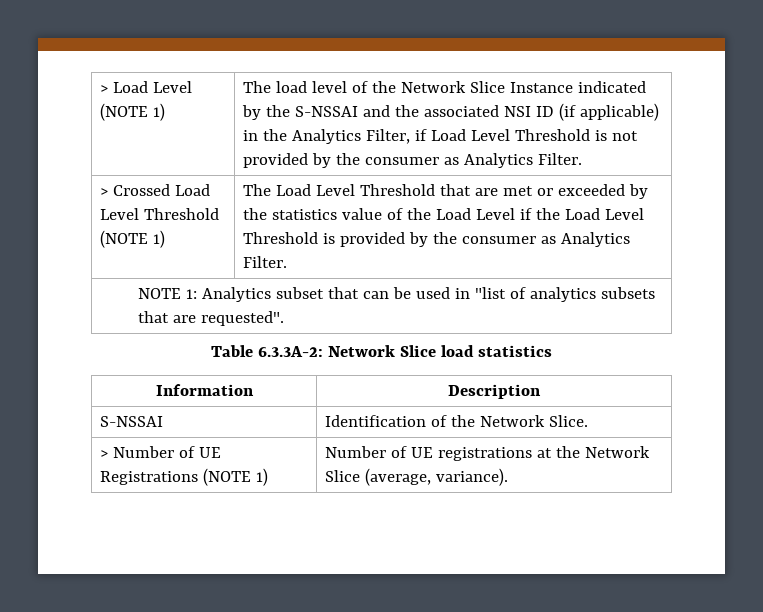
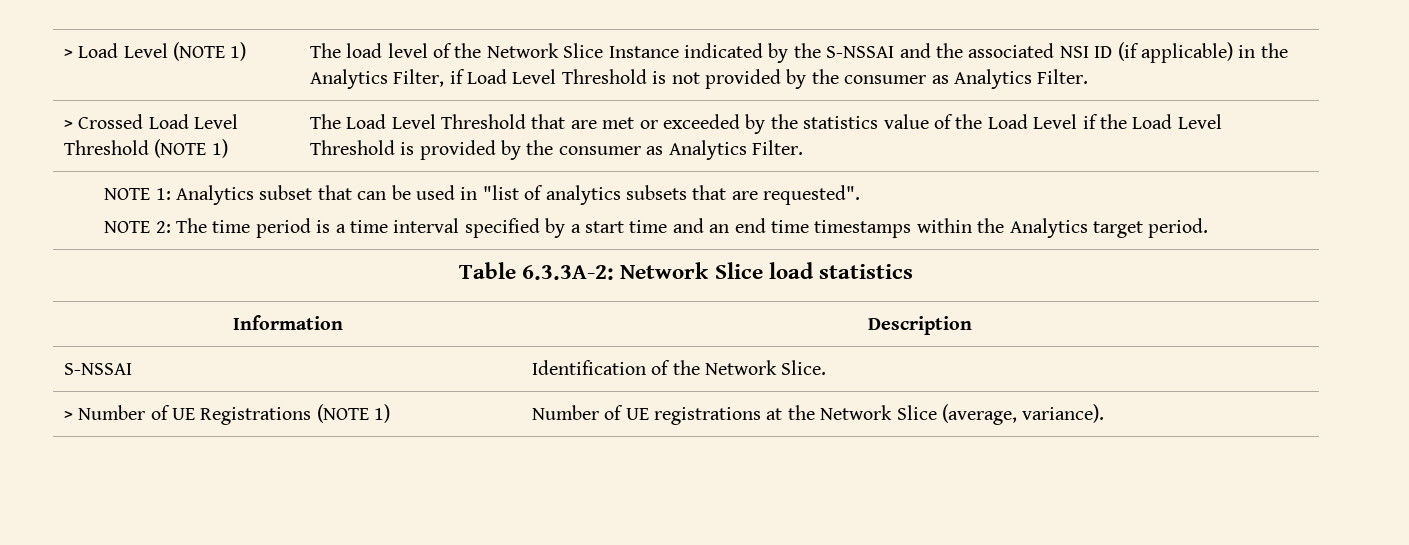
(285, 318) none -> [104,218,1209,238] // NOTE 2: The time period is a time interval specified by a start time and an end time timestamps within the Analytics target period.

